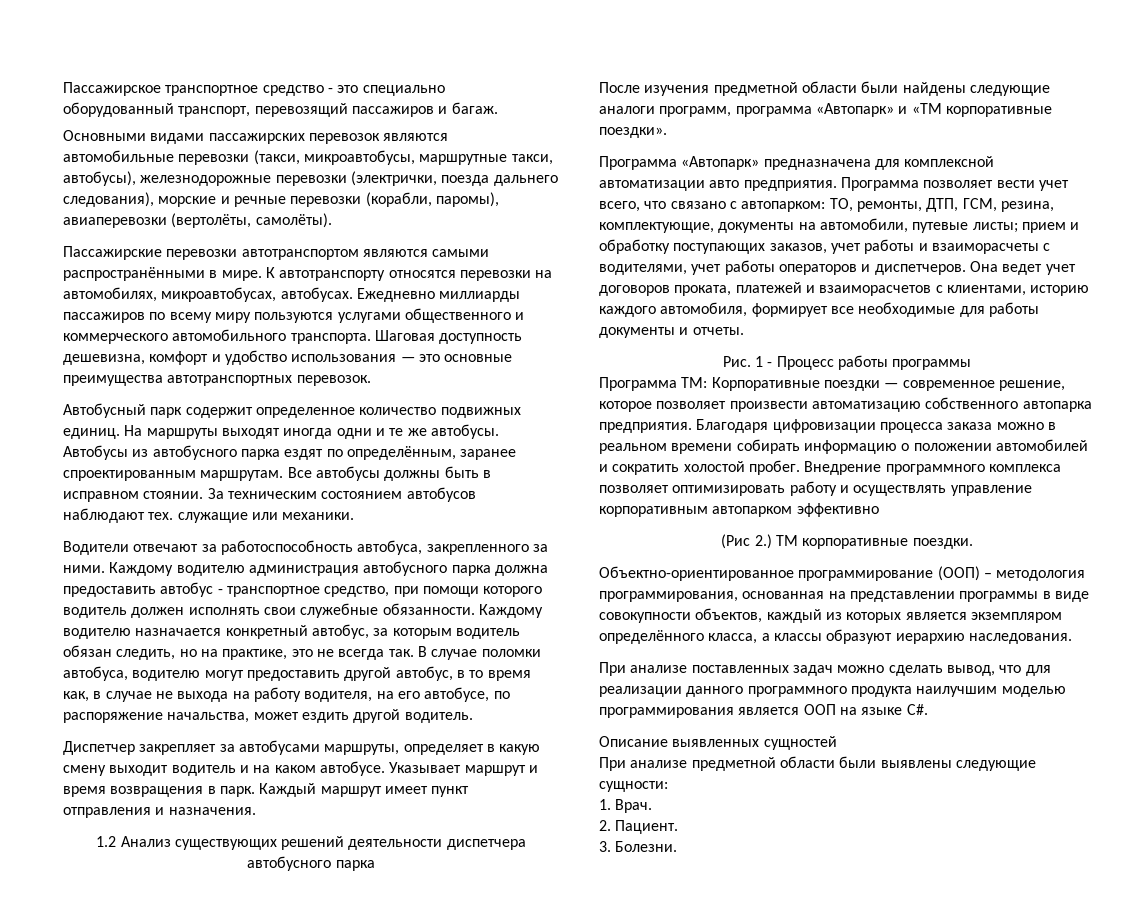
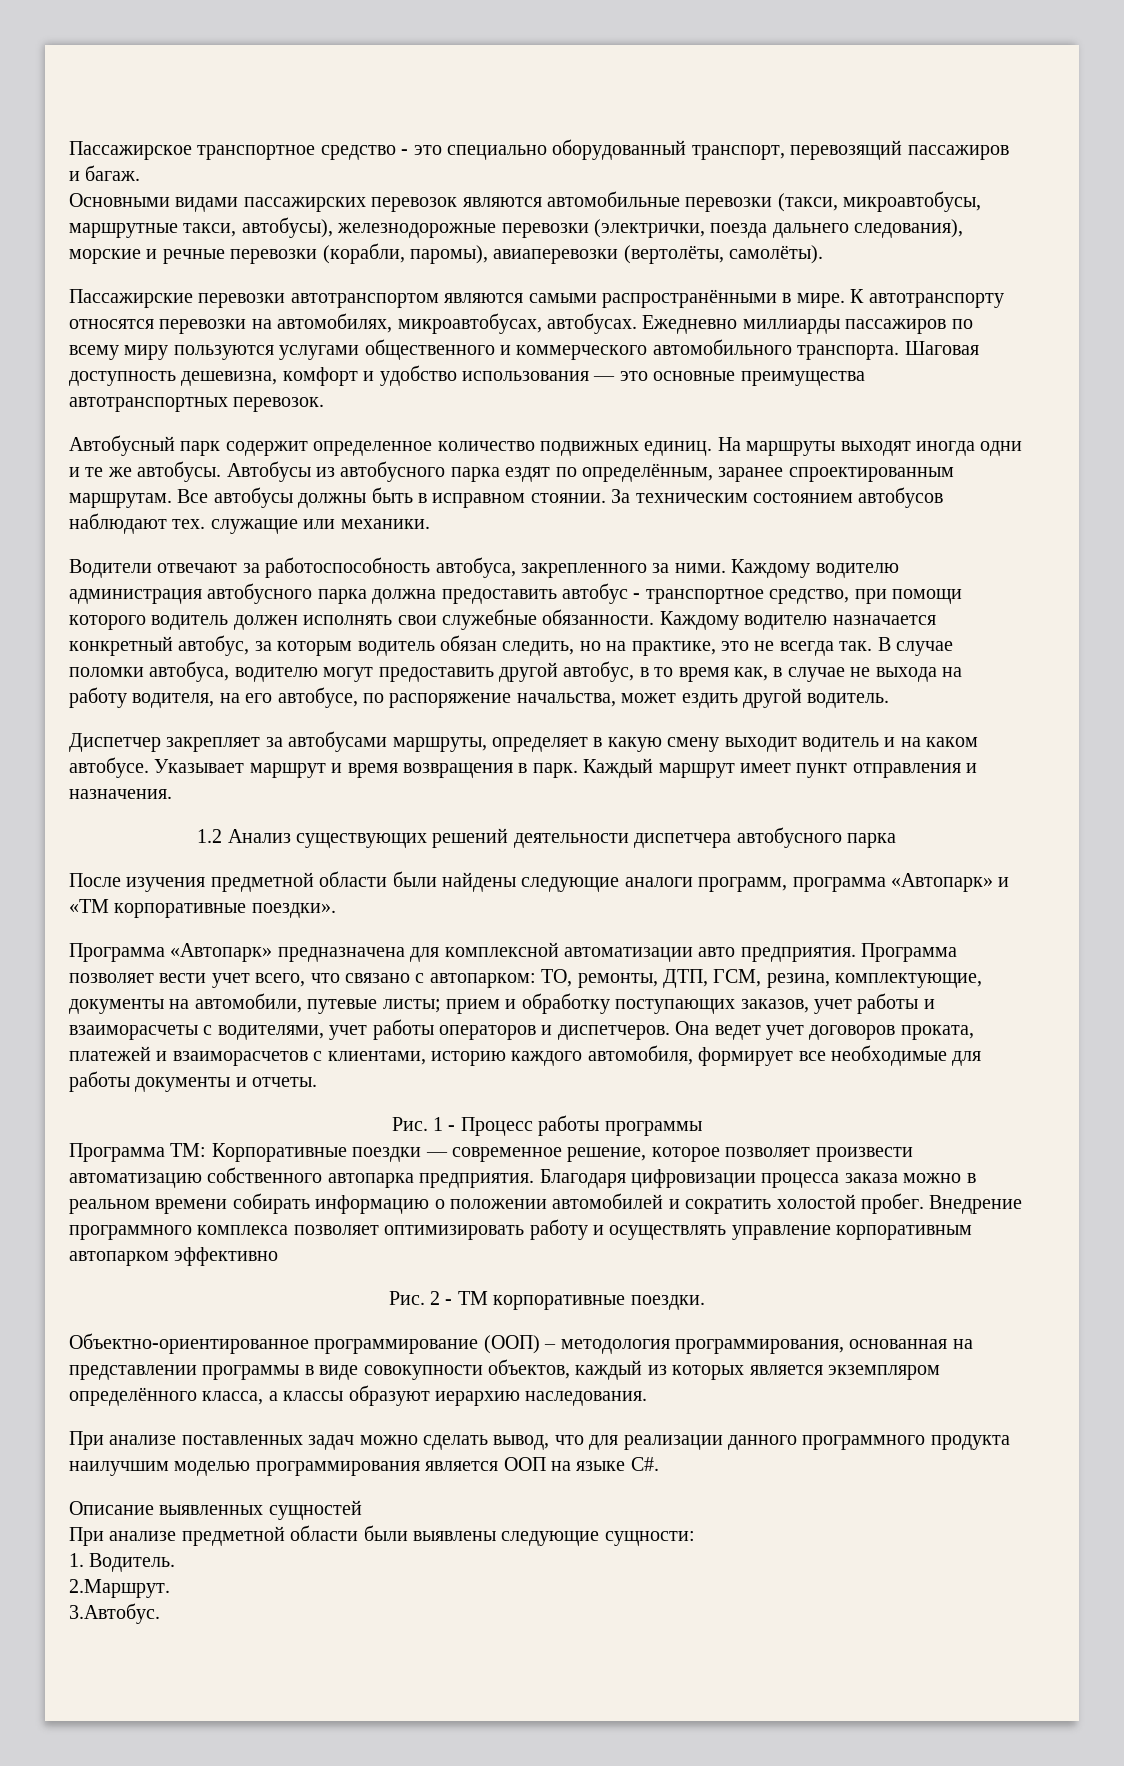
[721,534,772,549] (Рис 2.) -> [388,1291,453,1305] Рис. 2 -
[615,799,653,813] [599,820,679,834] [599,841,678,852] Врач. // 2. Пациент. // 3. Болезни. -> [89,1553,176,1572] [69,1579,170,1598] [69,1603,160,1624] Водитель. // 2.Маршрут. // 3.Автобус.

